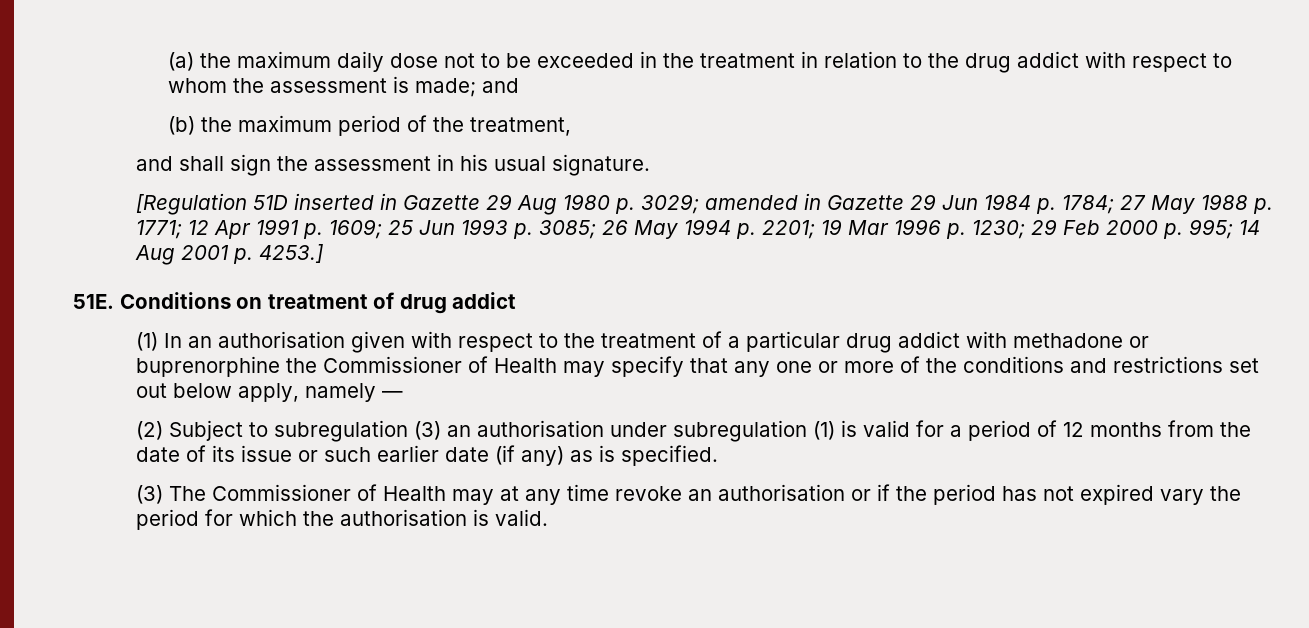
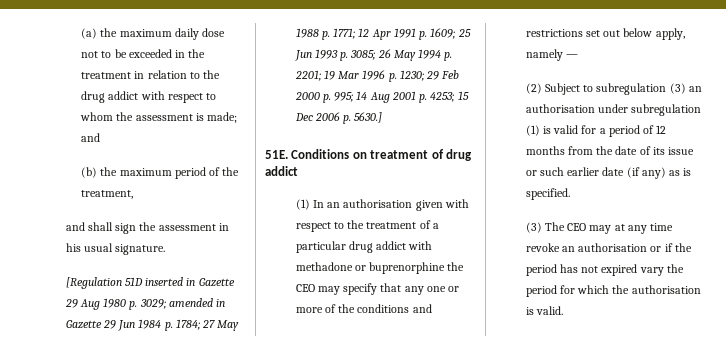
[259,244,324,263] 4253.] -> [430,91,469,102] [294,112,383,124] 4253; 15 Dec 2006 p. 5630.]
[323,356,558,373] Commissioner of Health -> [295,284,315,292] CEO
[212,484,447,501] Commissioner of Health -> [567,223,587,231] CEO

